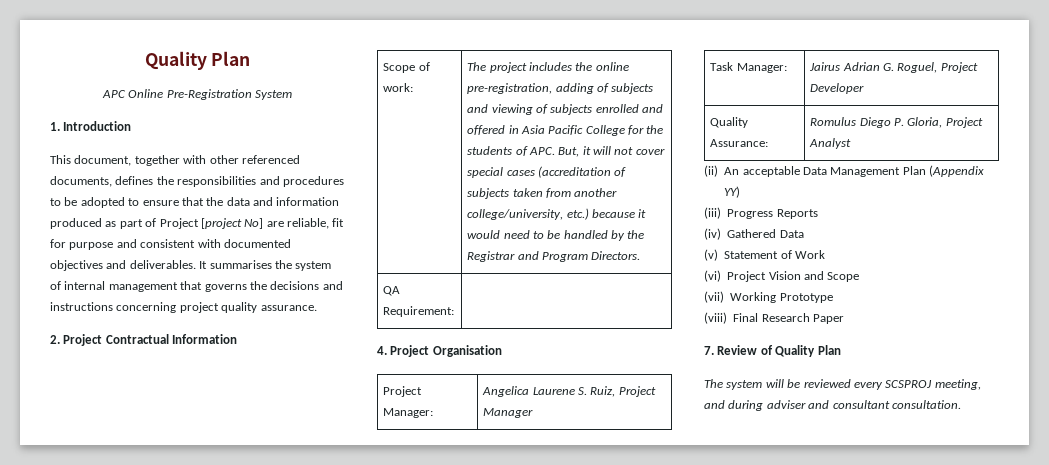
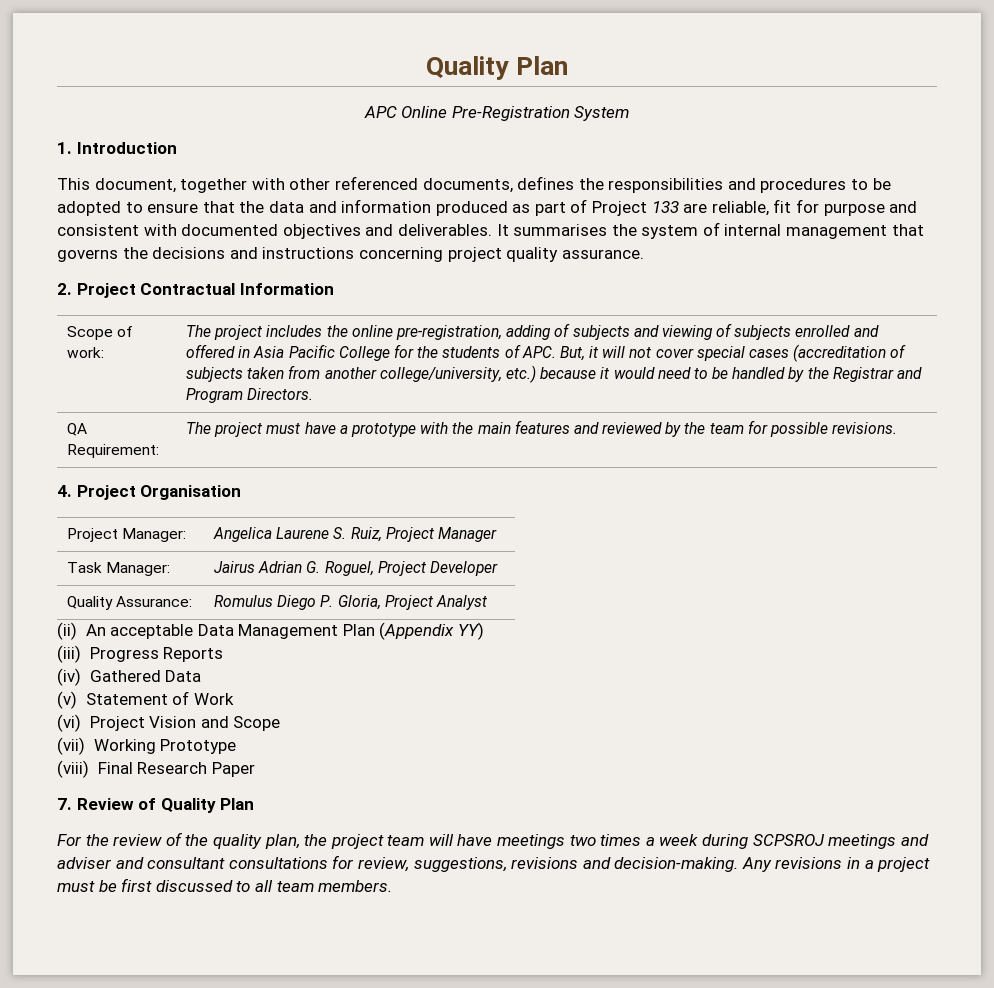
[200,218,264,229] [project No] -> [651,201,679,213] 133
(455, 311) none -> [186,420,898,437] The project must have a prototype with the main features and reviewed by the team for possible revisions.
[704,379,981,390] [704,400,961,411] The system will be reviewed every SCSPROJ meeting, and during adviser and consultant consultation. -> [57,832,929,849] [57,855,931,872] [57,878,393,892] For the review of the quality plan, the project team will have meetings two times a week during SCPSROJ meetings and adviser and consultant consultations for review, suggestions, revisions and decision-making. Any revisions in a project must be first discussed to all team members.

